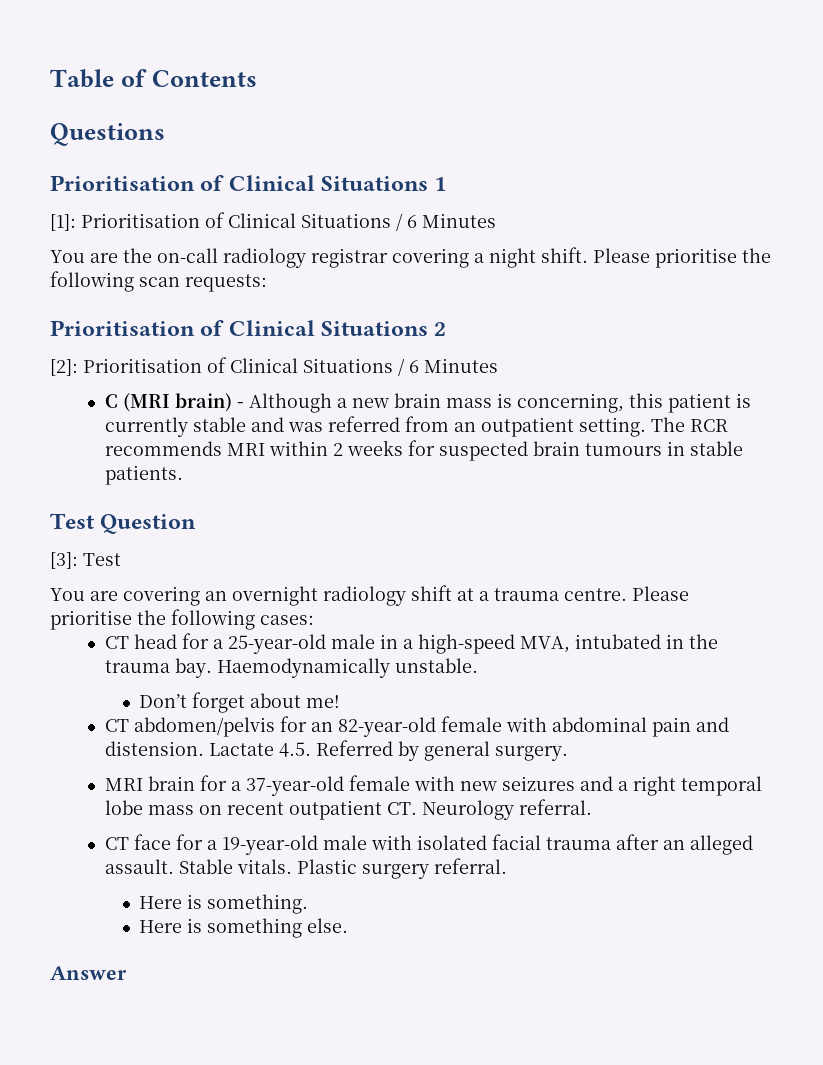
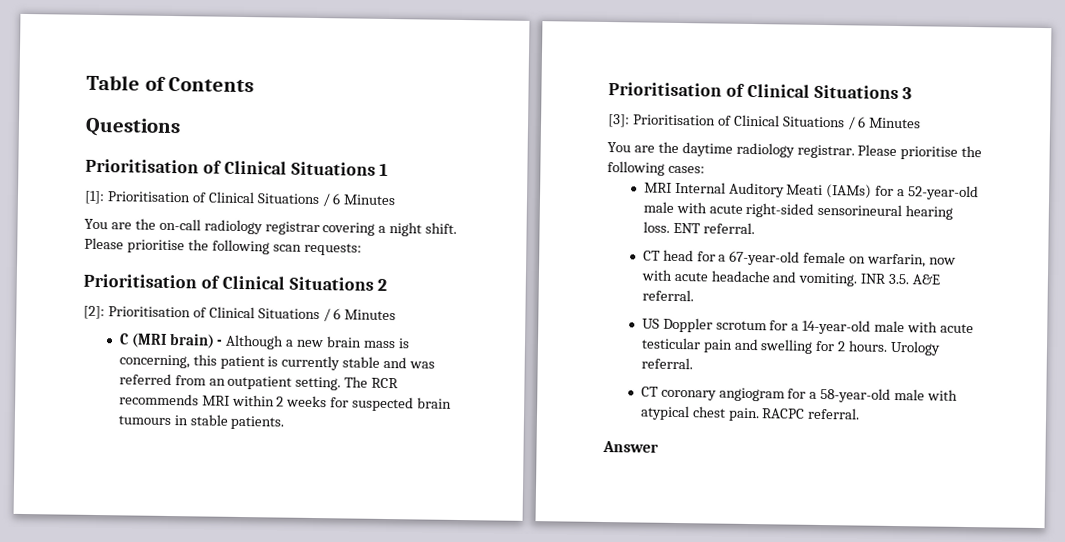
[50,513,197,534] [50,552,121,569] [50,585,627,606] Test Question // [3]: Test // You are covering an overnight radiology shift at a trauma centre. -> [608,82,913,100] [607,114,922,130] [607,141,855,159] Prioritisation of Clinical Situations 3 // [3]: Prioritisation of Clinical Situations / 6 Minutes // You are the daytime radiology registrar.
[104,633,718,654] [104,658,478,678] [139,692,341,713] [104,716,729,737] [104,740,568,761] [104,775,762,796] [104,799,592,820] [104,834,753,855] [104,858,507,879] [139,894,309,914] [139,918,349,938] CT head for a 25-year-old male in a high-speed MVA, intubated in the trauma bay. Haemodynamically unstable. // Don’t forget about me! // CT abdomen/pelvis for an 82-year-old female with abdominal pain and distension. Lactate 4.5. Referred by general surgery. // MRI brain for a 37-year-old female with new seizures and a right temporal lobe mass on recent outpatient CT. Neurology referral. // CT face for a 19-year-old male with isolated facial trauma after an alleged assault. Stable vitals. Plastic surgery referral. // Here is something. // Here is something else. -> [643,181,980,201] [642,201,954,220] [642,221,755,235] [642,249,956,268] [640,269,941,287] [641,289,694,302] [641,317,974,335] [640,337,942,356] [640,357,693,370] [640,386,959,403] [639,405,861,422] MRI Internal Auditory Meati (IAMs) for a 52-year-old male with acute right-sided sensorineural hearing loss. ENT referral. // CT head for a 67-year-old female on warfarin, now with acute headache and vomiting. INR 3.5. A&E referral. // US Doppler scrotum for a 14-year-old male with acute testicular pain and swelling for 2 hours. Urology referral. // CT coronary angiogram for a 58-year-old male with atypical chest pain. RACPC referral.

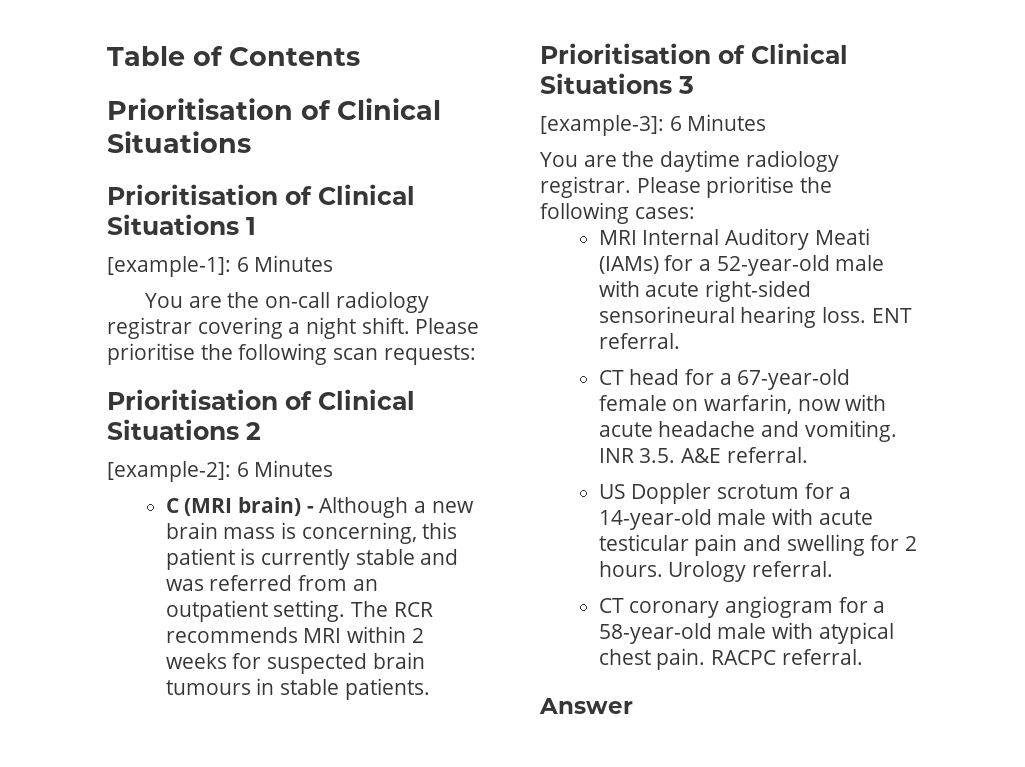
[85,117,181,138] Questions -> [107,98,441,120] [107,131,251,153] Prioritisation of Clinical Situations
[84,190,331,207] [1]: Prioritisation of Clinical Situations / -> [107,256,231,277] [example-1]:
[83,305,331,322] [2]: Prioritisation of Clinical Situations / -> [107,461,231,482] [example-2]:
[607,114,856,130] [3]: Prioritisation of Clinical Situations / -> [540,115,664,136] [example-3]:

